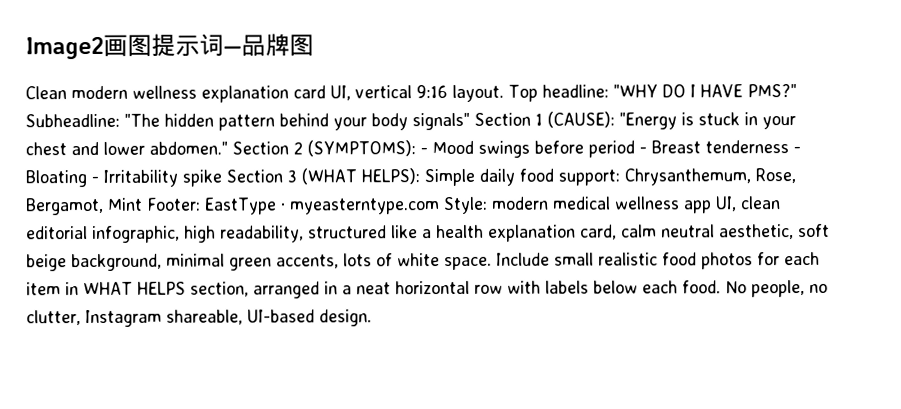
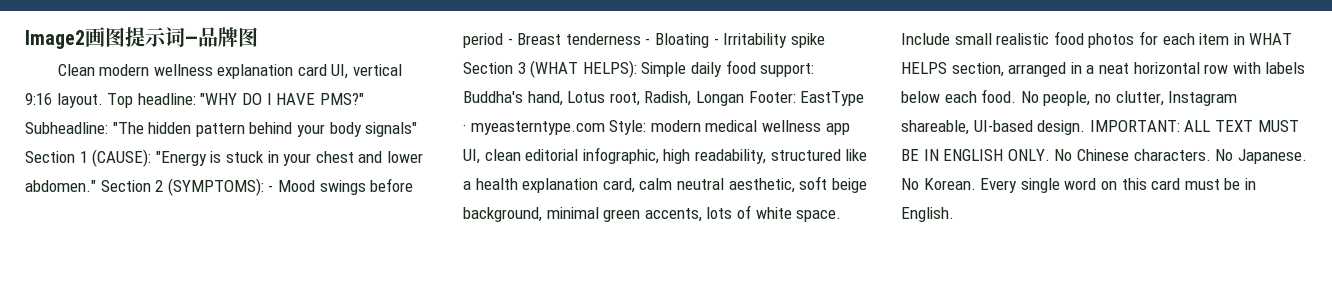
[624,168,796,186] [25,197,143,216] Chrysanthemum, Rose, Bergamot, Mint -> [463,91,744,106] Buddha's hand, Lotus root, Radish, Longan
(372, 318) none -> [1089,120,1299,132] [901,149,1307,164] [901,178,1256,193] [901,207,954,222] IMPORTANT: ALL TEXT MUST BE IN ENGLISH ONLY. No Chinese characters. No Japanese. No Korean. Every single word on this card must be in English.

